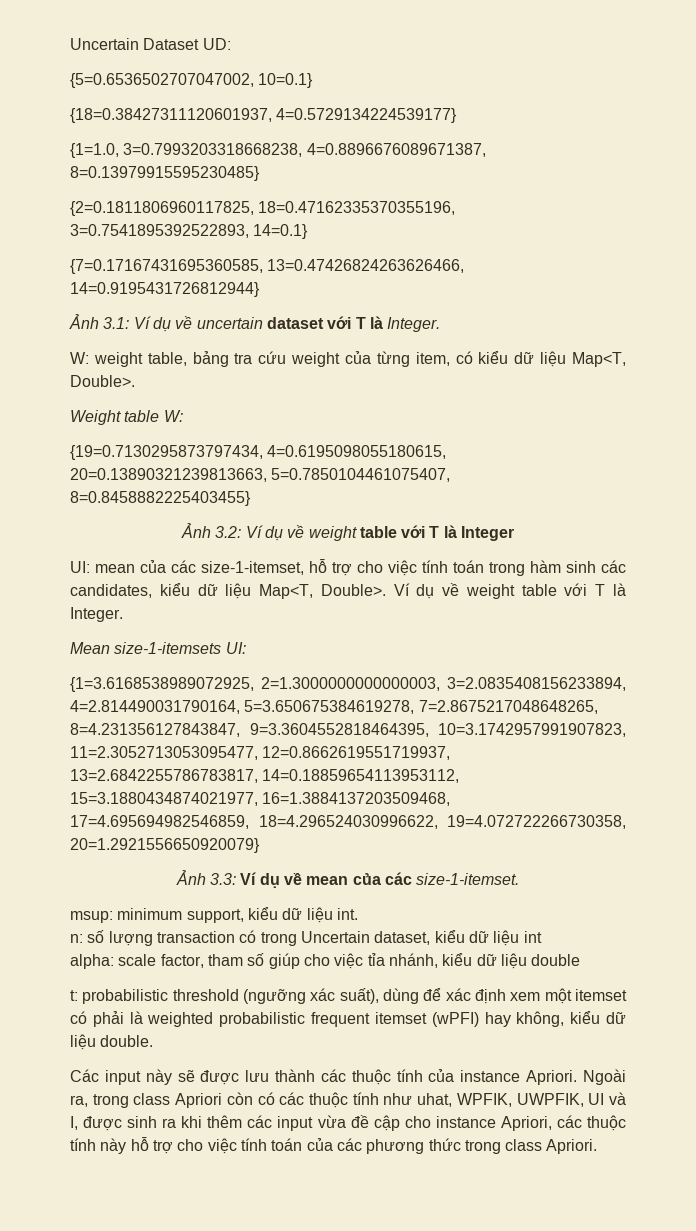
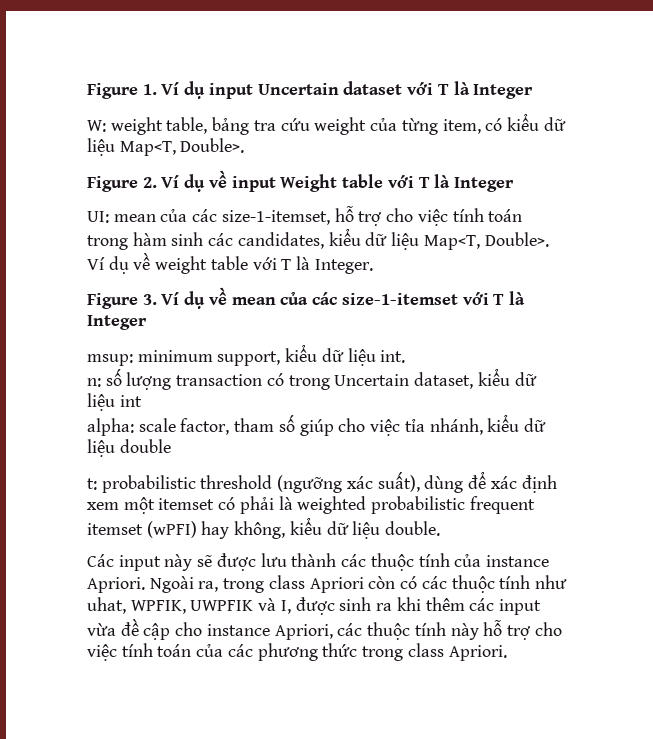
[70,38,231,50] [70,73,314,88] [70,108,458,123] [70,143,486,158] [70,166,260,181] [70,201,456,216] [70,224,309,239] [70,259,465,274] [70,282,260,297] [69,314,263,332] Uncertain Dataset UD: // {5=0.6536502707047002, 10=0.1} // {18=0.38427311120601937, 4=0.5729134224539177} // {1=1.0, 3=0.7993203318668238, 4=0.8896676089671387, 8=0.13979915595230485} // {2=0.1811806960117825, 18=0.47162335370355196, 3=0.7541895392522893, 14=0.1} // {7=0.17167431695360585, 13=0.47426824263626466, 14=0.9195431726812944} // Ảnh 3.1: Ví dụ về uncertain -> [87,81,339,99] Figure 1. Ví dụ input Uncertain
[387,317,441,332] Integer. -> [473,84,534,99] Integer
[70,410,183,425] [70,445,447,460] [70,468,451,482] [70,491,251,506] [180,523,357,541] Weight table W: // {19=0.7130295873797434, 4=0.6195098055180615, 20=0.13890321239813663, 5=0.7850104461075407, 8=0.8458882225403455} // Ảnh 3.2: Ví dụ về weight -> [87,170,338,192] Figure 2. Ví dụ về input Weight
[70,642,246,654] [70,677,626,692] [70,700,598,714] [70,723,626,737] [70,746,451,760] [70,769,460,783] [70,792,451,806] [70,815,626,829] [70,838,260,853] [175,870,237,885] Mean size-1-itemsets UI: // {1=3.6168538989072925, 2=1.3000000000000003, 3=2.0835408156233894, 4=2.814490031790164, 5=3.650675384619278, 7=2.8675217048648265, 8=4.231356127843847, 9=3.3604552818464395, 10=3.1742957991907823, 11=2.3052713053095477, 12=0.8662619551719937, 13=2.6842255786783817, 14=0.18859654113953112, 15=3.1880434874021977, 16=1.3884137203509468, 17=4.695694982546859, 18=4.296524030996622, 19=4.072722266730358, 20=1.2921556650920079} // Ảnh 3.3: -> [87,293,157,309] Figure 3.
[416,873,520,885] size-1-itemset. -> [341,291,525,305] [87,315,147,330] size-1-itemset với T là Integer
[516,1093,605,1107] UWPFIK, UI -> [190,600,254,611] UWPFIK

